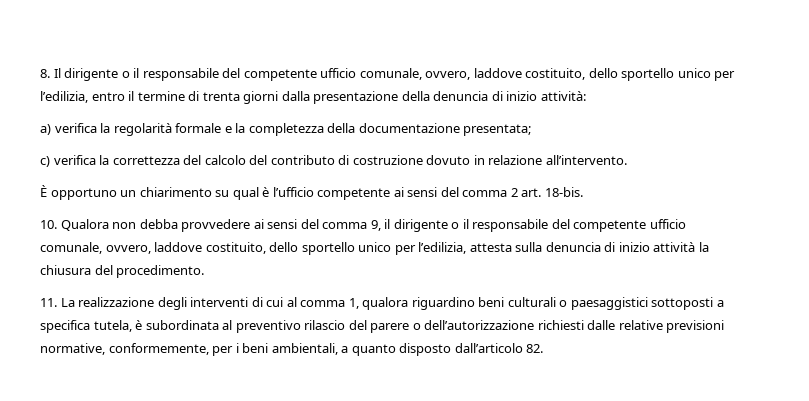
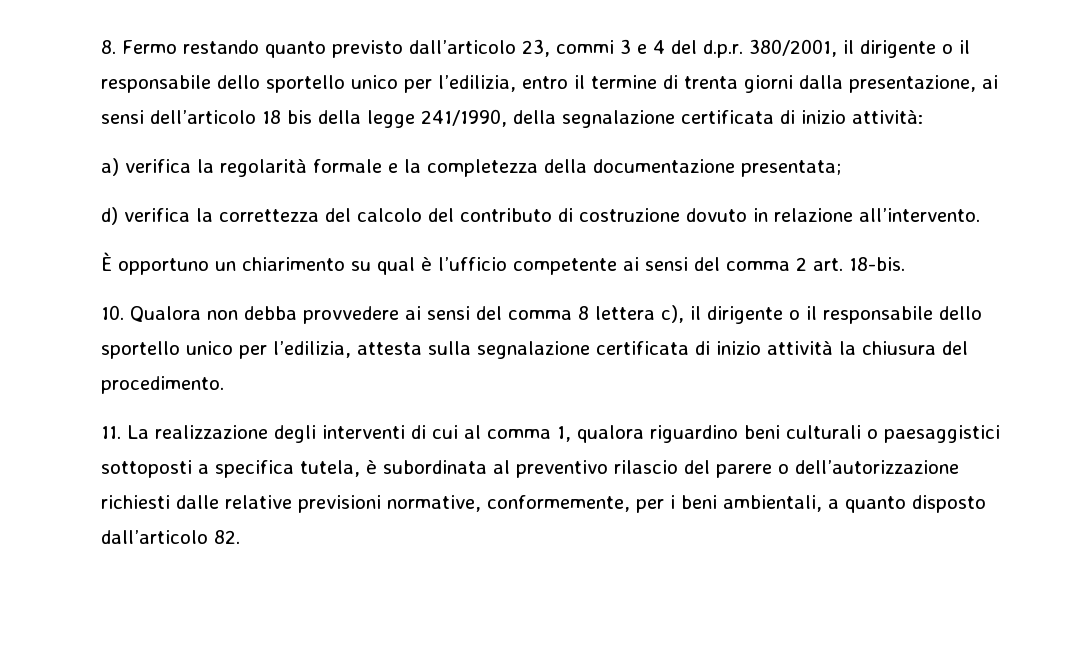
[53,68,586,81] Il dirigente o il responsabile del competente ufficio comunale, ovvero, laddove costituito, -> [122,39,970,58] [101,75,211,93] Fermo restando quanto previsto dall’articolo 23, commi 3 e 4 del d.p.r. 380/2001, il dirigente o il responsabile
[313,91,489,104] presentazione della denuncia -> [849,75,998,93] [101,109,774,128] presentazione, ai sensi dell’articolo 18 bis della legge 241/1990, della segnalazione certificata
[40,156,50,167] c) -> [101,207,118,225] d)
[370,219,686,232] [40,242,266,254] 9, il dirigente o il responsabile del competente ufficio comunale, ovvero, laddove costituito, -> [578,305,933,324] 8 lettera c), il dirigente o il responsabile
[545,242,601,252] denuncia -> [477,341,689,359] segnalazione certificata

